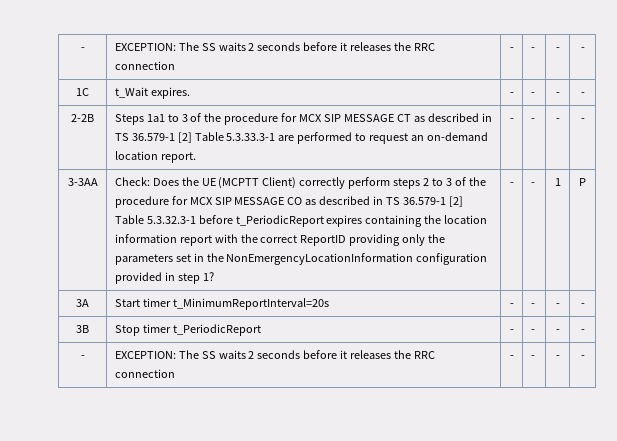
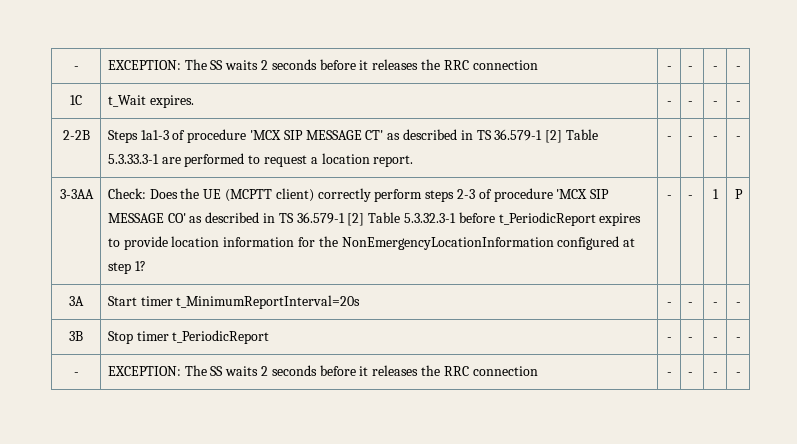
[146,113,412,125] 1a1 to 3 of the procedure for MCX SIP MESSAGE CT -> [140,129,384,143] 1a1-3 of procedure 'MCX SIP MESSAGE CT'
[411,132,489,141] an on-demand -> [310,157,318,164] a
[262,177,297,189] Client) -> [275,188,314,202] client)
[423,177,487,186] [114,196,303,208] 2 to 3 of the procedure for MCX SIP MESSAGE CO -> [456,188,610,202] [107,213,186,223] 2-3 of procedure 'MCX SIP MESSAGE CO'
[365,215,488,227] [114,234,446,246] [114,253,488,265] [114,272,175,284] containing the location information report with the correct ReportID providing only the parameters set in the NonEmergencyLocationInformation configuration provided in -> [107,236,636,250] to provide location information for the NonEmergencyLocationInformation configured at

